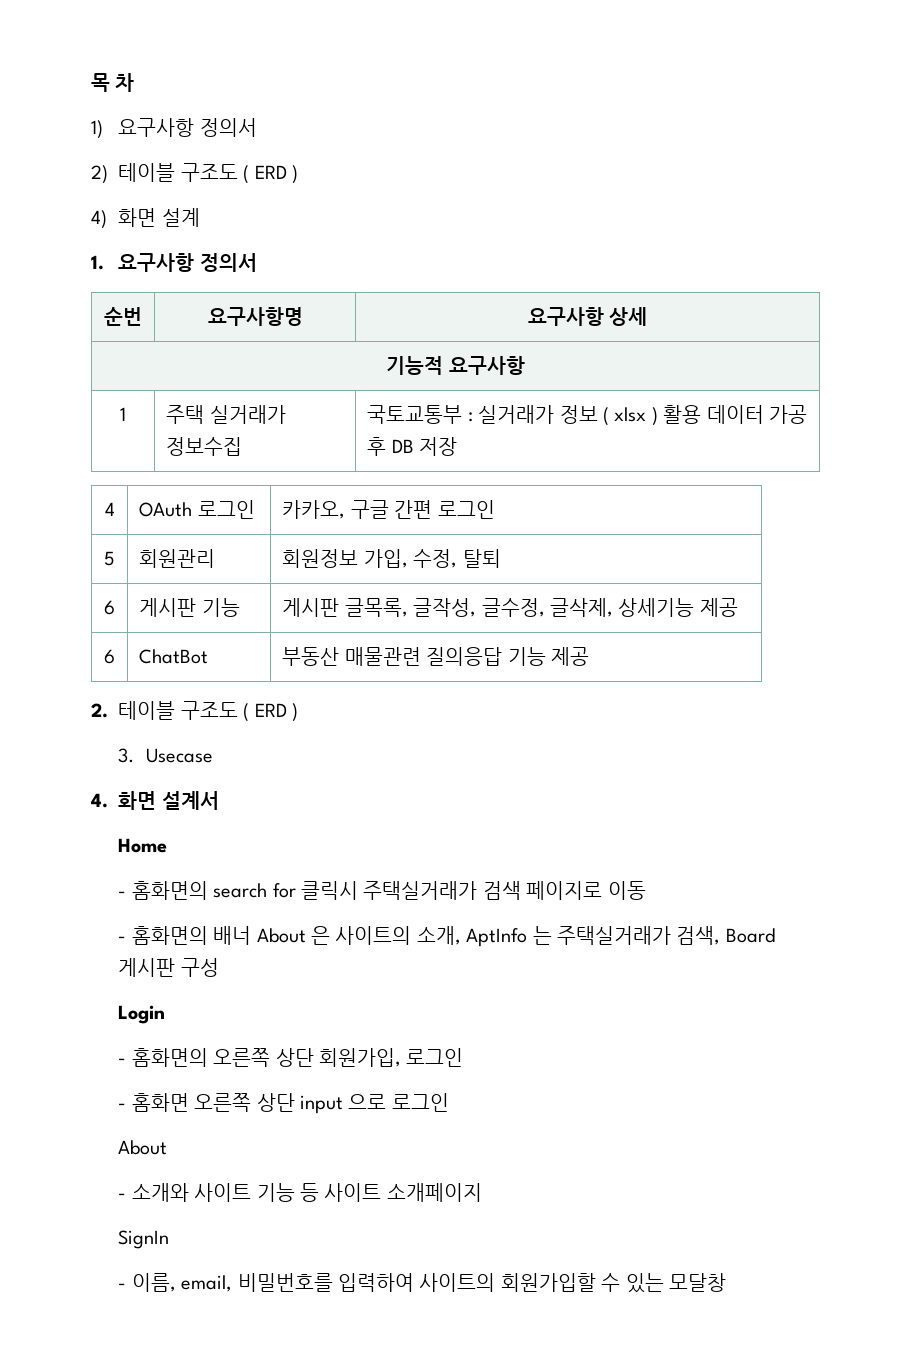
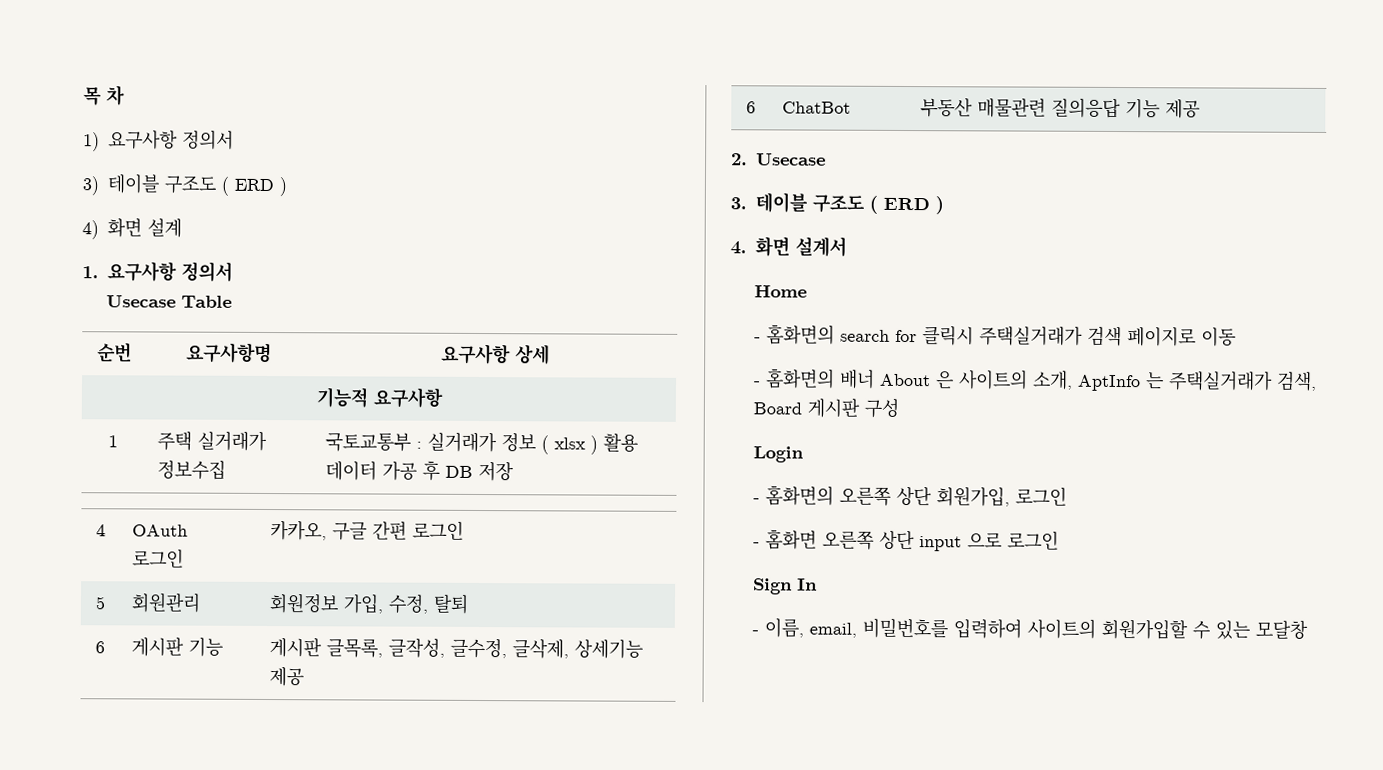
[91,165,108,184] 2) -> [82,176,99,196] 3)
(257, 262) none -> [106,295,233,308] // Usecase Table
[118,701,299,722] [118,748,213,763] 테이블 구조도 ( ERD ) // 3. Usecase -> [756,153,826,166] [730,192,944,215] Usecase // 3. 테이블 구조도 ( ERD )
[118,1140,168,1155] [118,1183,482,1202] [118,1230,170,1249] About // - 소개와 사이트 기능 등 사이트 소개페이지 // SignIn -> [753,578,819,595] Sign In

